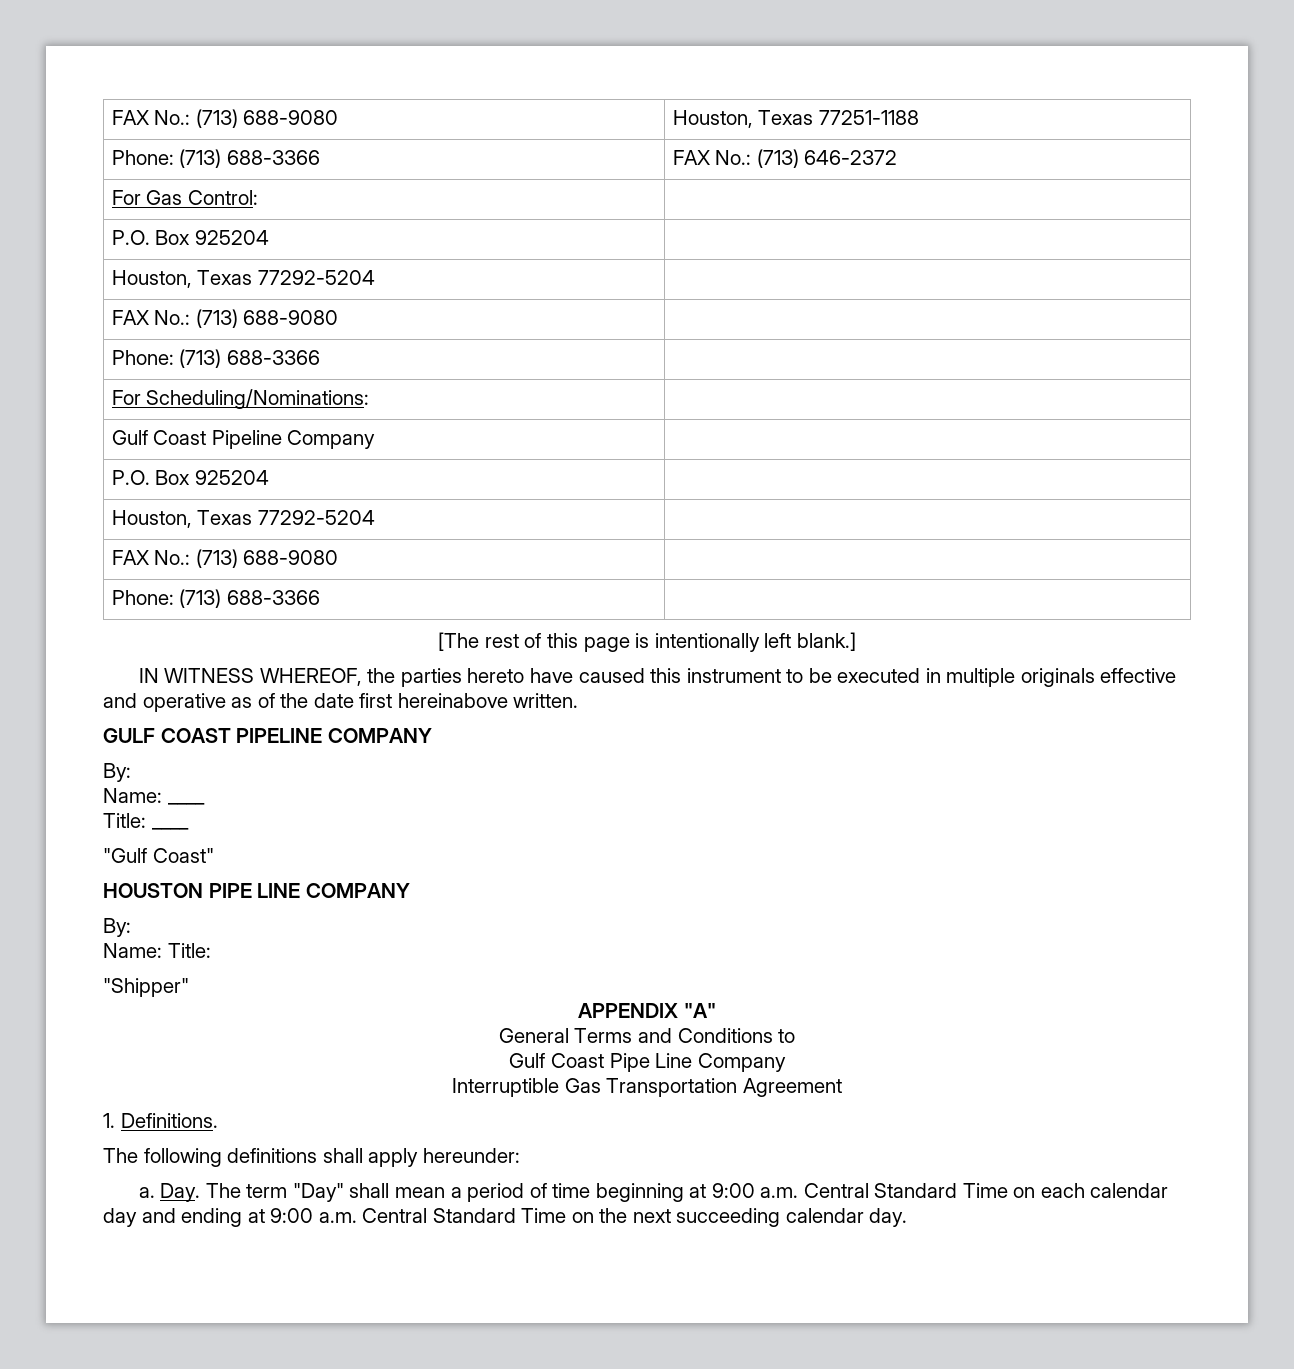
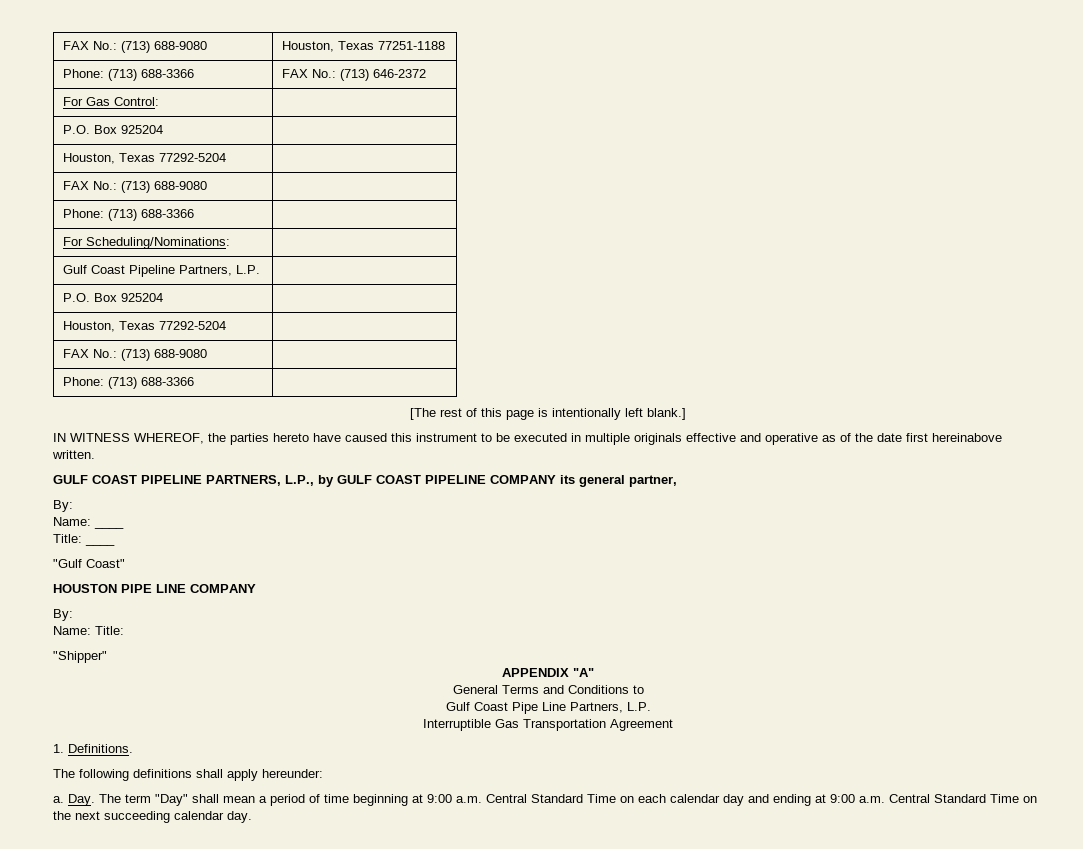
[287,430,376,449] Company -> [178,265,260,276] Partners, L.P.
[327,728,432,743] COMPANY -> [206,475,677,487] PARTNERS, L.P., by GULF COAST PIPELINE COMPANY its general partner,
[697,1053,786,1072] Company -> [569,702,651,713] Partners, L.P.

